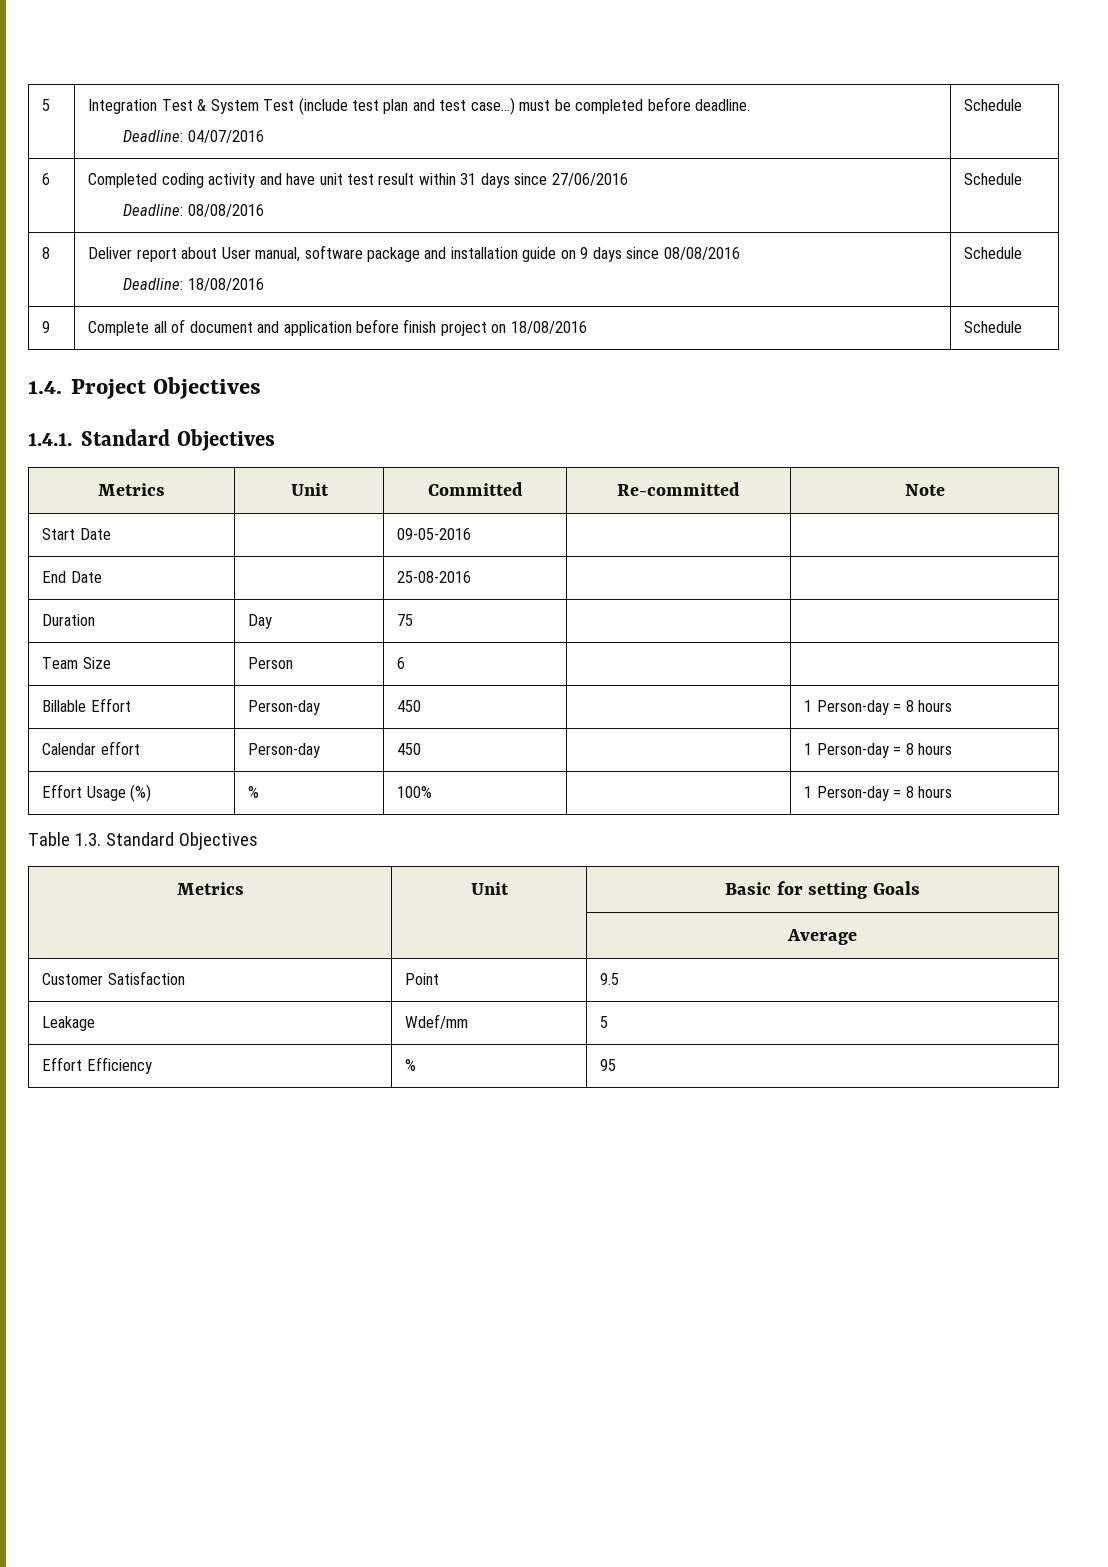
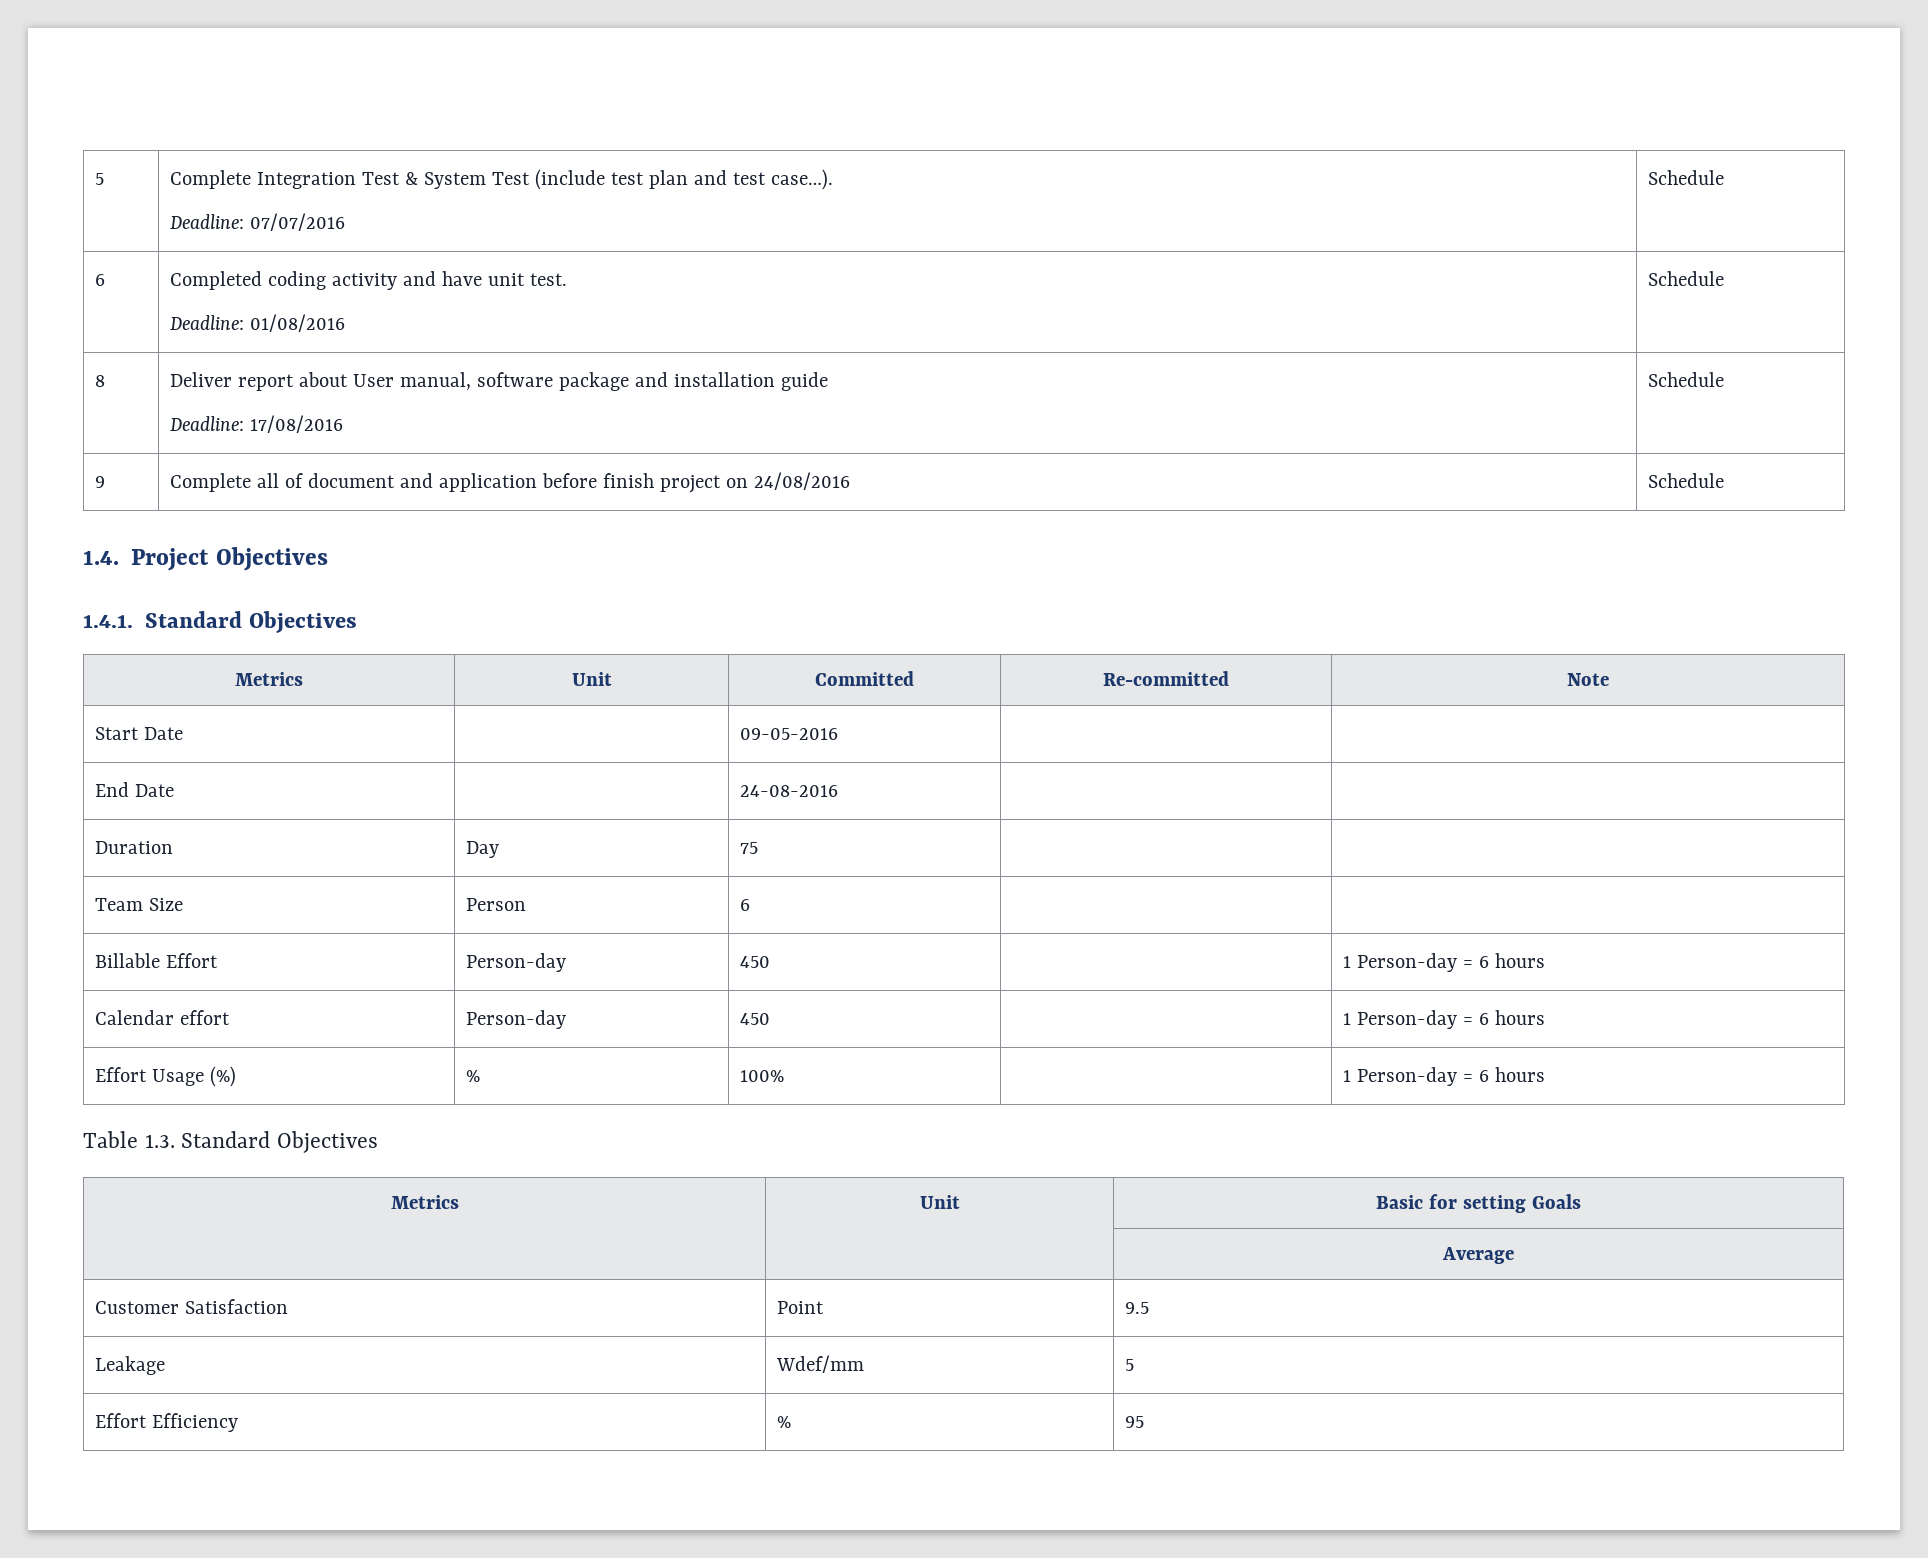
(51, 105) none -> [170,170,252,189] Complete
[470,97,751,115] [123,130,264,143] case…) must be completed before deadline. // Deadline: 04/07/2016 -> [770,169,833,190] [170,213,346,231] case…). // Deadline: 07/07/2016
[347,173,628,188] [123,204,264,217] test result within 31 days since 27/06/2016 // Deadline: 08/08/2016 -> [529,273,567,286] [170,314,346,332] test. // Deadline: 01/08/2016
[560,247,740,262] [123,278,264,291] on 9 days since 08/08/2016 // Deadline: 18/08/2016 -> [170,415,344,433] // Deadline: 17/08/2016
[510,321,587,334] 18/08/2016 -> [753,472,850,490] 24/08/2016
[397,571,472,583] 25-08-2016 -> [740,785,839,797] 24-08-2016
[905,700,914,712] 8 -> [1479,956,1490,968] 6
[905,743,914,755] 8 -> [1479,1013,1490,1025] 6
[905,786,914,798] 8 -> [1479,1070,1490,1082] 6

